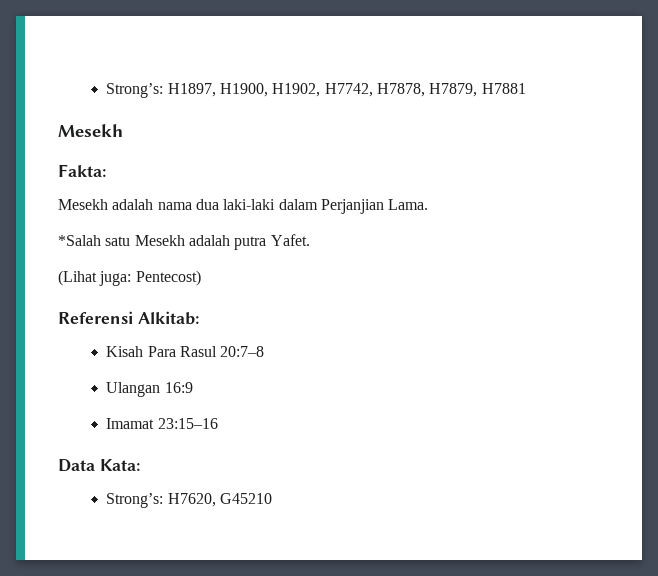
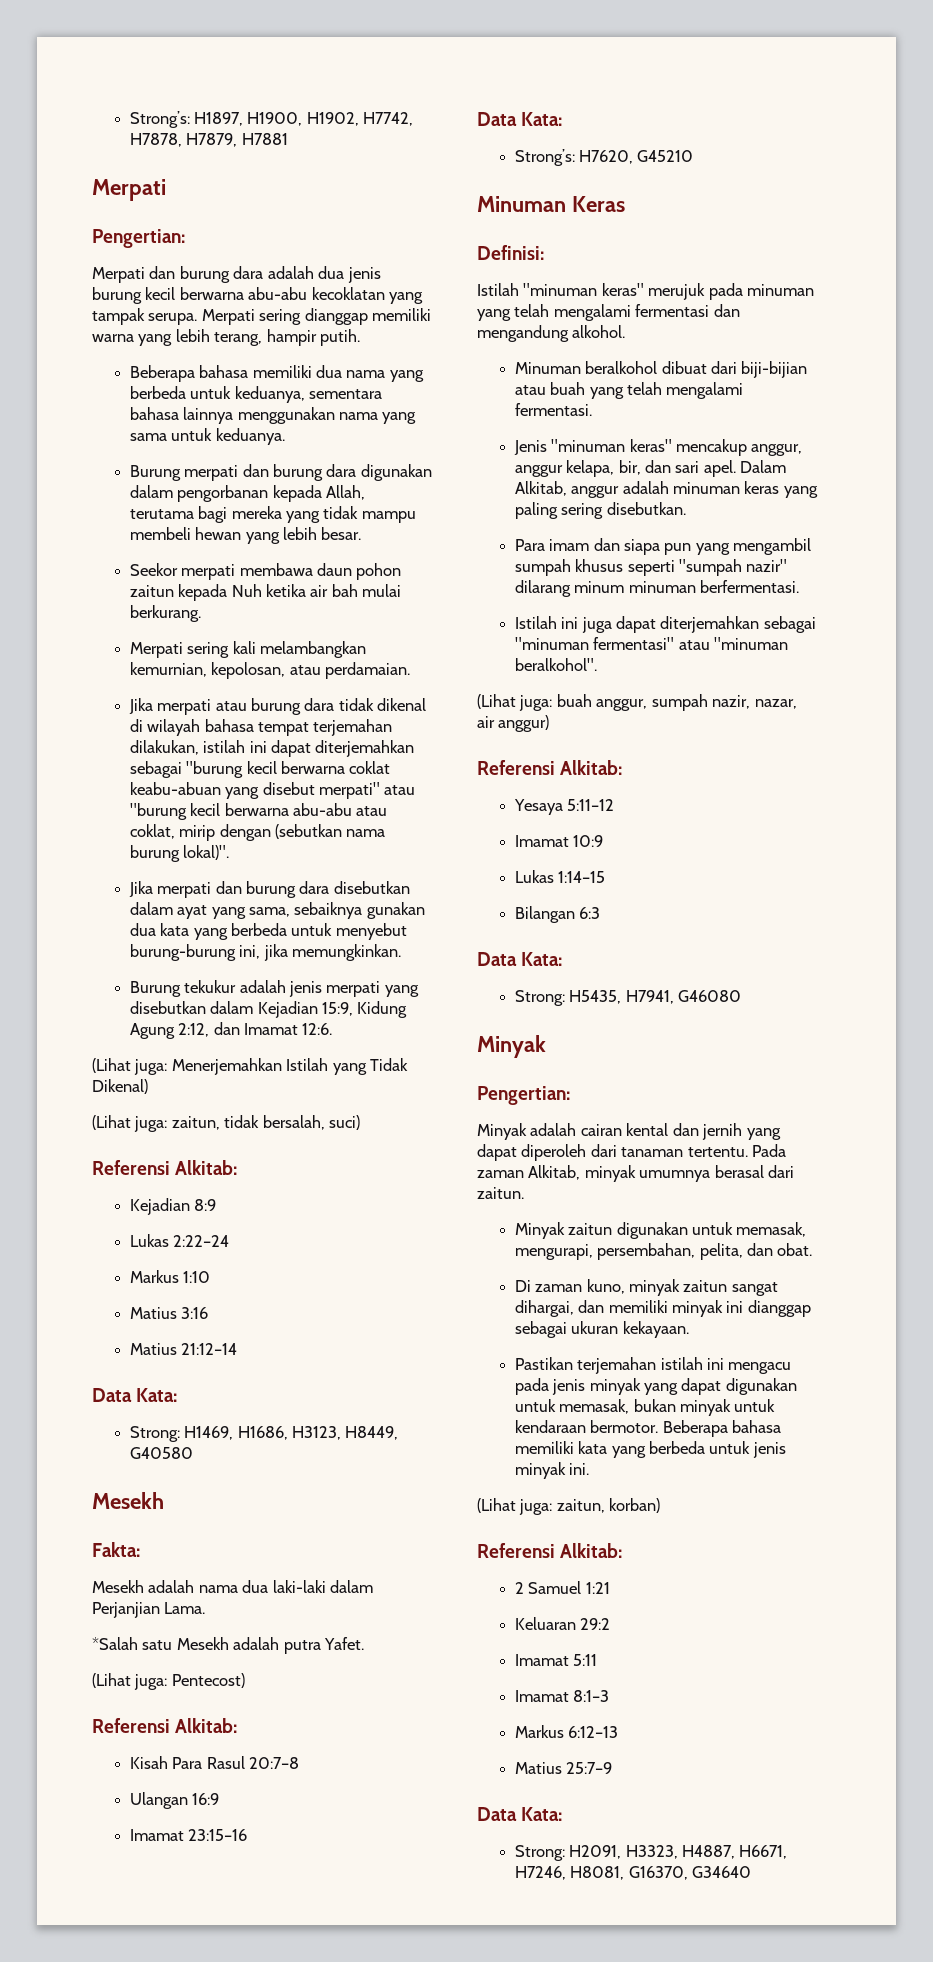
(526, 88) none -> [92,179,166,201] [92,229,185,248] [92,266,381,283] [92,287,424,304] [92,308,432,325] [92,329,361,346] [129,365,424,382] [129,386,382,403] [129,407,417,424] [129,428,285,445] [129,464,432,481] [129,485,365,502] [129,506,416,523] [129,527,362,544] [129,563,402,580] [129,584,402,601] [129,605,201,622] [129,641,366,658] [129,662,410,679] [128,698,427,715] [129,719,393,736] [129,740,415,757] [129,761,391,778] [129,782,416,799] [129,803,388,820] [129,824,386,841] [129,845,230,862] [128,881,410,898] [129,902,425,919] [129,923,407,940] [129,944,401,961] [129,980,419,997] [129,1001,408,1018] [129,1022,333,1039] [92,1058,409,1075] [92,1079,148,1094] [92,1115,361,1132] [92,1160,238,1175] [129,1198,217,1215] [129,1234,230,1247] [129,1270,211,1283] [129,1307,209,1319] [129,1343,238,1355] [92,1388,178,1402] [129,1426,399,1442] [129,1447,193,1459] // Merpati // Pengertian: // Merpati dan burung dara adalah dua jenis burung kecil berwarna abu-abu kecoklatan yang tampak serupa. Merpati sering dianggap memiliki warna yang lebih terang, hampir putih. // Beberapa bahasa memiliki dua nama yang berbeda untuk keduanya, sementara bahasa lainnya menggunakan nama yang sama untuk keduanya. // Burung merpati dan burung dara digunakan dalam pengorbanan kepada Allah, terutama bagi mereka yang tidak mampu membeli hewan yang lebih besar. // Seekor merpati membawa daun pohon zaitun kepada Nuh ketika air bah mulai berkurang. // Merpati sering kali melambangkan kemurnian, kepolosan, atau perdamaian. // Jika merpati atau burung dara tidak dikenal di wilayah bahasa tempat terjemahan dilakukan, istilah ini dapat diterjemahkan sebagai "burung kecil berwarna coklat keabu-abuan yang disebut merpati" atau "burung kecil berwarna abu-abu atau coklat, mirip dengan (sebutkan nama burung lokal)". // Jika merpati dan burung dara disebutkan dalam ayat yang sama, sebaiknya gunakan dua kata yang berbeda untuk menyebut burung-burung ini, jika memungkinkan. // Burung tekukur adalah jenis merpati yang disebutkan dalam Kejadian 15:9, Kidung Agung 2:12, dan Imamat 12:6. // (Lihat juga: Menerjemahkan Istilah yang Tidak Dikenal) // (Lihat juga: zaitun, tidak bersalah, suci) // Referensi Alkitab: // Kejadian 8:9 // Lukas 2:22–24 // Markus 1:10 // Matius 3:16 // Matius 21:12–14 // Data Kata: // Strong: H1469, H1686, H3123, H8449, G40580
(272, 498) none -> [477,196,625,212] [477,245,544,260] [477,283,815,300] [477,304,740,321] [477,325,626,342] [514,361,808,378] [514,382,744,399] [514,403,592,416] [513,439,803,456] [514,460,787,477] [514,481,818,498] [514,502,686,519] [514,538,812,555] [514,559,788,576] [514,580,799,597] [514,616,816,633] [514,637,788,650] [514,658,597,671] [477,694,797,711] [477,715,550,732] [477,760,623,775] [513,799,615,815] [514,835,604,847] [514,870,606,883] [514,906,601,923] [477,952,563,966] [514,990,741,1006] [477,1035,546,1058] [477,1086,570,1105] [477,1123,781,1140] [477,1144,787,1161] [477,1165,795,1182] [477,1187,524,1199] [514,1222,807,1239] [514,1243,813,1260] [514,1279,778,1296] [514,1300,811,1317] [514,1321,689,1338] [514,1357,792,1374] [514,1378,797,1395] [514,1399,776,1416] [514,1420,781,1437] [514,1441,786,1458] [514,1462,590,1479] [477,1498,661,1515] [477,1543,623,1558] [514,1581,610,1594] [514,1617,611,1630] [514,1654,598,1666] [514,1690,610,1702] [514,1725,619,1738] [514,1762,613,1774] [477,1807,563,1821] [514,1845,788,1861] [514,1866,751,1880] // Minuman Keras // Definisi: // Istilah "minuman keras" merujuk pada minuman yang telah mengalami fermentasi dan mengandung alkohol. // Minuman beralkohol dibuat dari biji-bijian atau buah yang telah mengalami fermentasi. // Jenis "minuman keras" mencakup anggur, anggur kelapa, bir, dan sari apel. Dalam Alkitab, anggur adalah minuman keras yang paling sering disebutkan. // Para imam dan siapa pun yang mengambil sumpah khusus seperti "sumpah nazir" dilarang minum minuman berfermentasi. // Istilah ini juga dapat diterjemahkan sebagai "minuman fermentasi" atau "minuman beralkohol". // (Lihat juga: buah anggur, sumpah nazir, nazar, air anggur) // Referensi Alkitab: // Yesaya 5:11–12 // Imamat 10:9 // Lukas 1:14–15 // Bilangan 6:3 // Data Kata: // Strong: H5435, H7941, G46080 // Minyak // Pengertian: // Minyak adalah cairan kental dan jernih yang dapat diperoleh dari tanaman tertentu. Pada zaman Alkitab, minyak umumnya berasal dari zaitun. // Minyak zaitun digunakan untuk memasak, mengurapi, persembahan, pelita, dan obat. // Di zaman kuno, minyak zaitun sangat dihargai, dan memiliki minyak ini dianggap sebagai ukuran kekayaan. // Pastikan terjemahan istilah ini mengacu pada jenis minyak yang dapat digunakan untuk memasak, bukan minyak untuk kendaraan bermotor. Beberapa bahasa memiliki kata yang berbeda untuk jenis minyak ini. // (Lihat juga: zaitun, korban) // Referensi Alkitab: // 2 Samuel 1:21 // Keluaran 29:2 // Imamat 5:11 // Imamat 8:1–3 // Markus 6:12–13 // Matius 25:7–9 // Data Kata: // Strong: H2091, H3323, H4887, H6671, H7246, H8081, G16370, G34640

